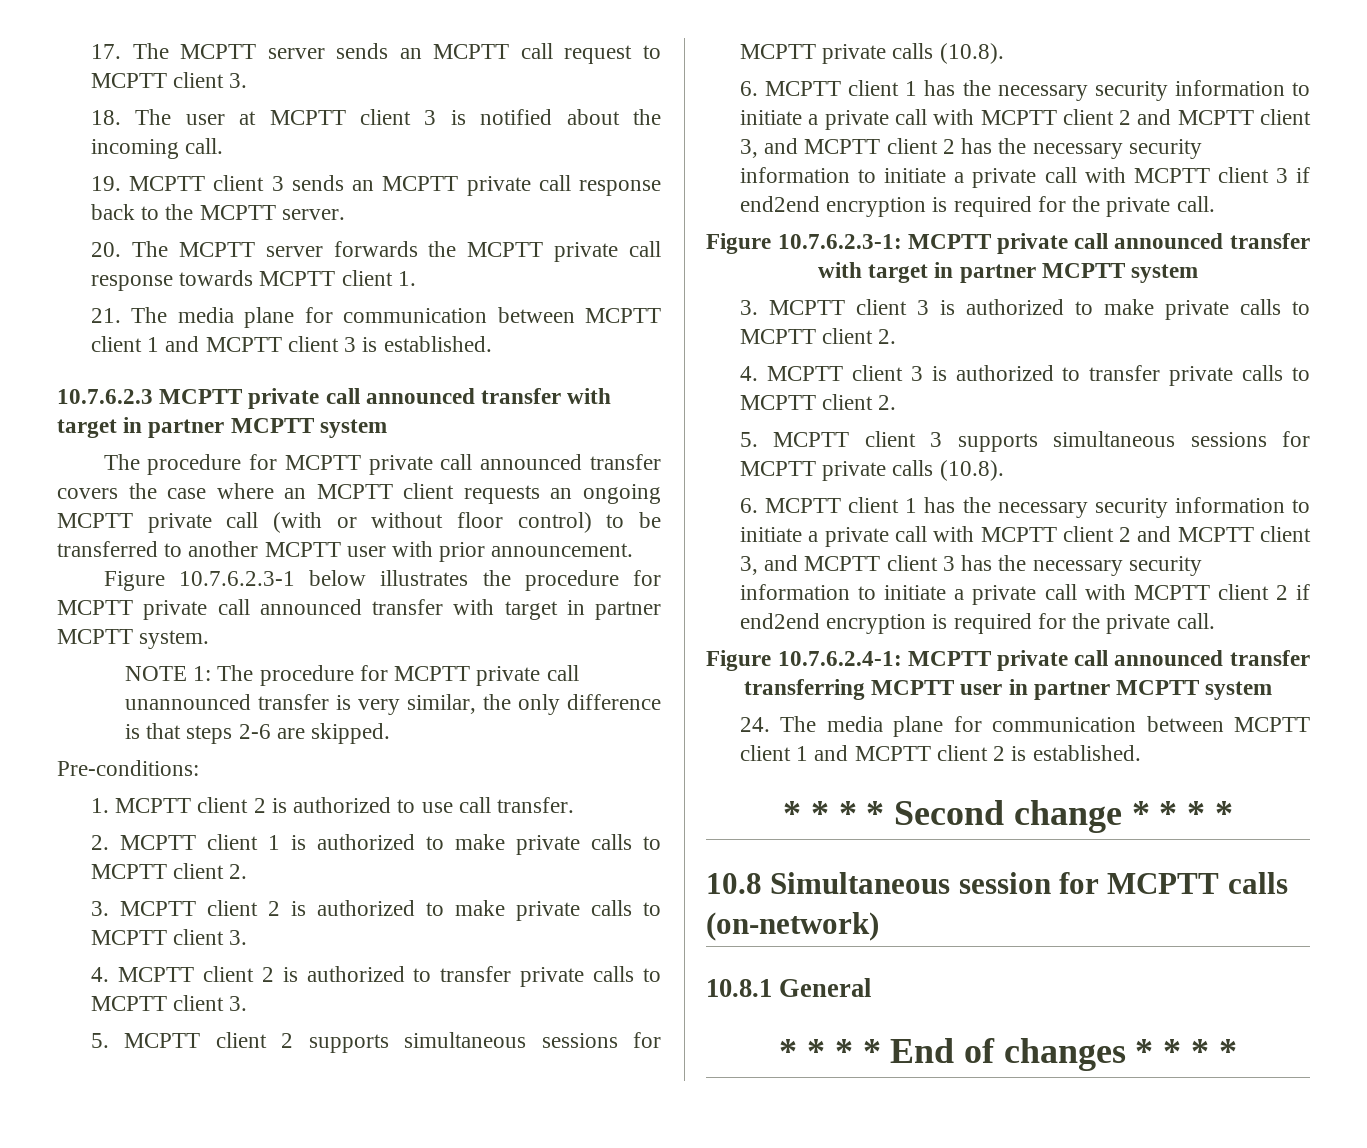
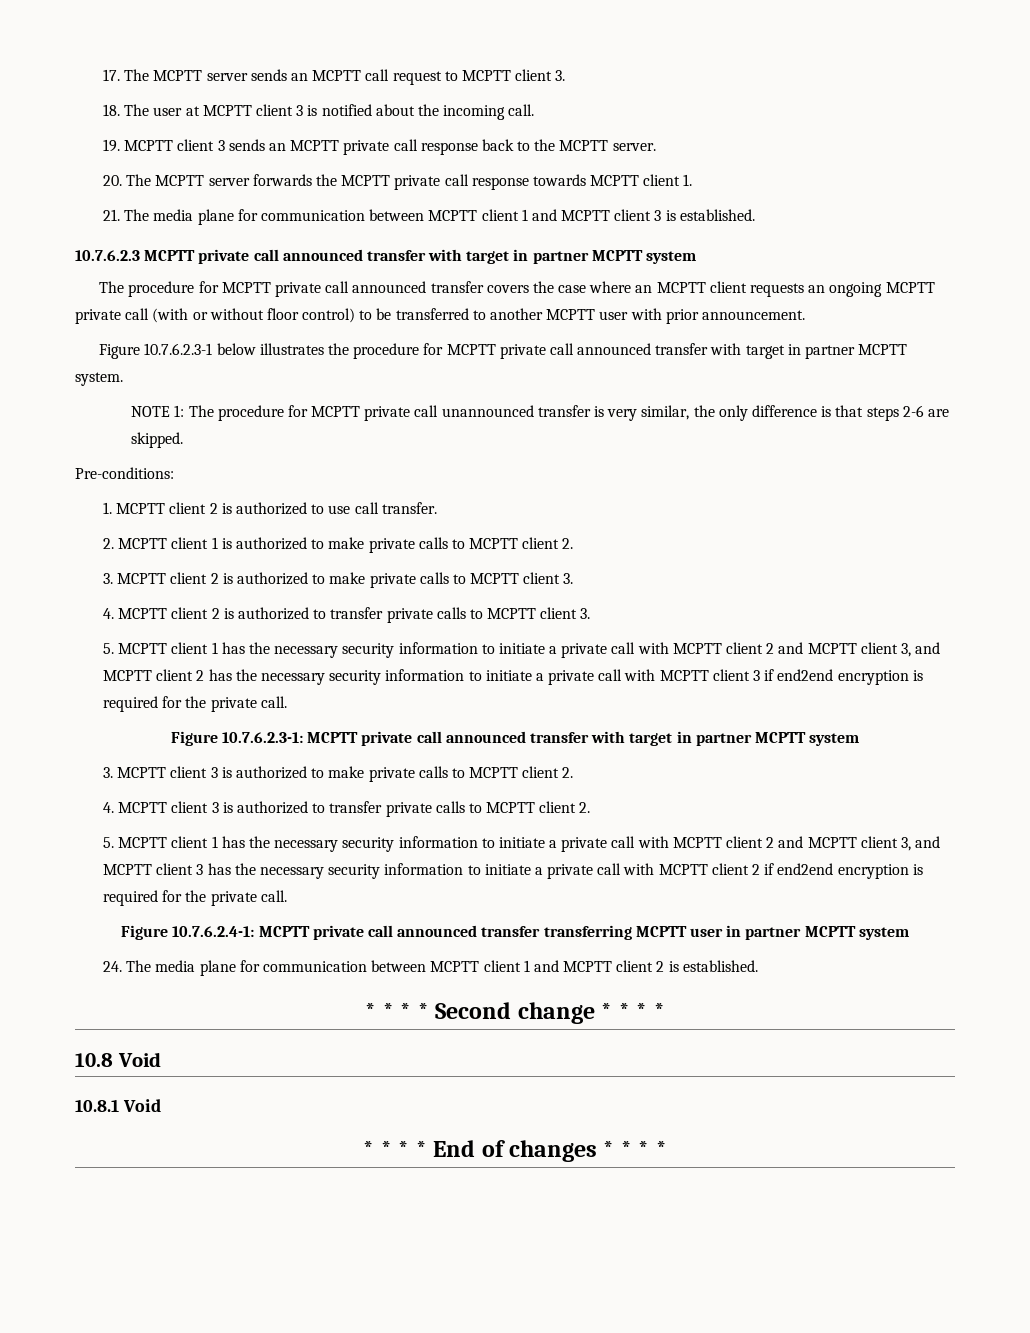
[281,1032,661,1053] [740,43,1004,64] [740,80,900,96] 2 supports simultaneous sessions for MCPTT private calls (10.8). // 6. MCPTT client -> (209, 648) none
[930,431,1310,452] [740,460,1004,481] [740,497,900,513] 3 supports simultaneous sessions for MCPTT private calls (10.8). // 6. MCPTT client -> (209, 842) none
[770,872,1288,894] [706,912,879,941] Simultaneous session for MCPTT calls (on-network) -> [117,1052,161,1067] Void
[779,978,872,997] General -> [122,1099,161,1112] Void

